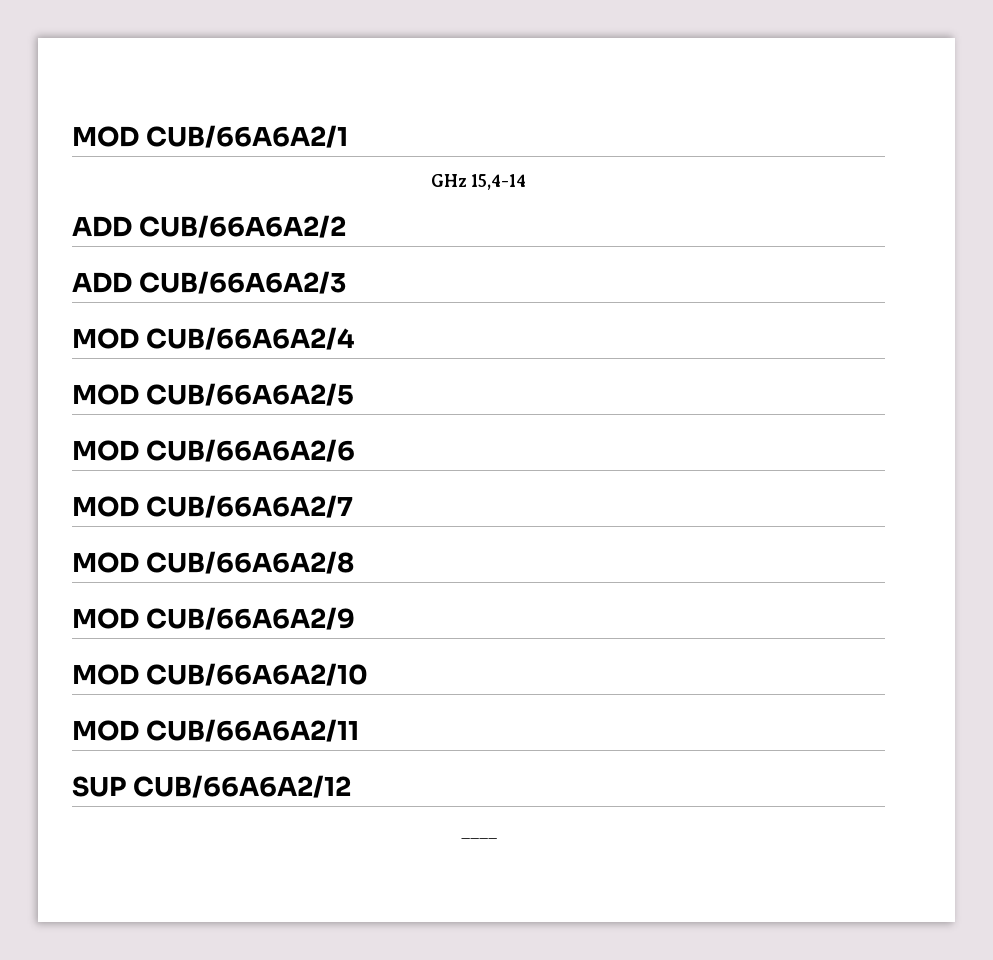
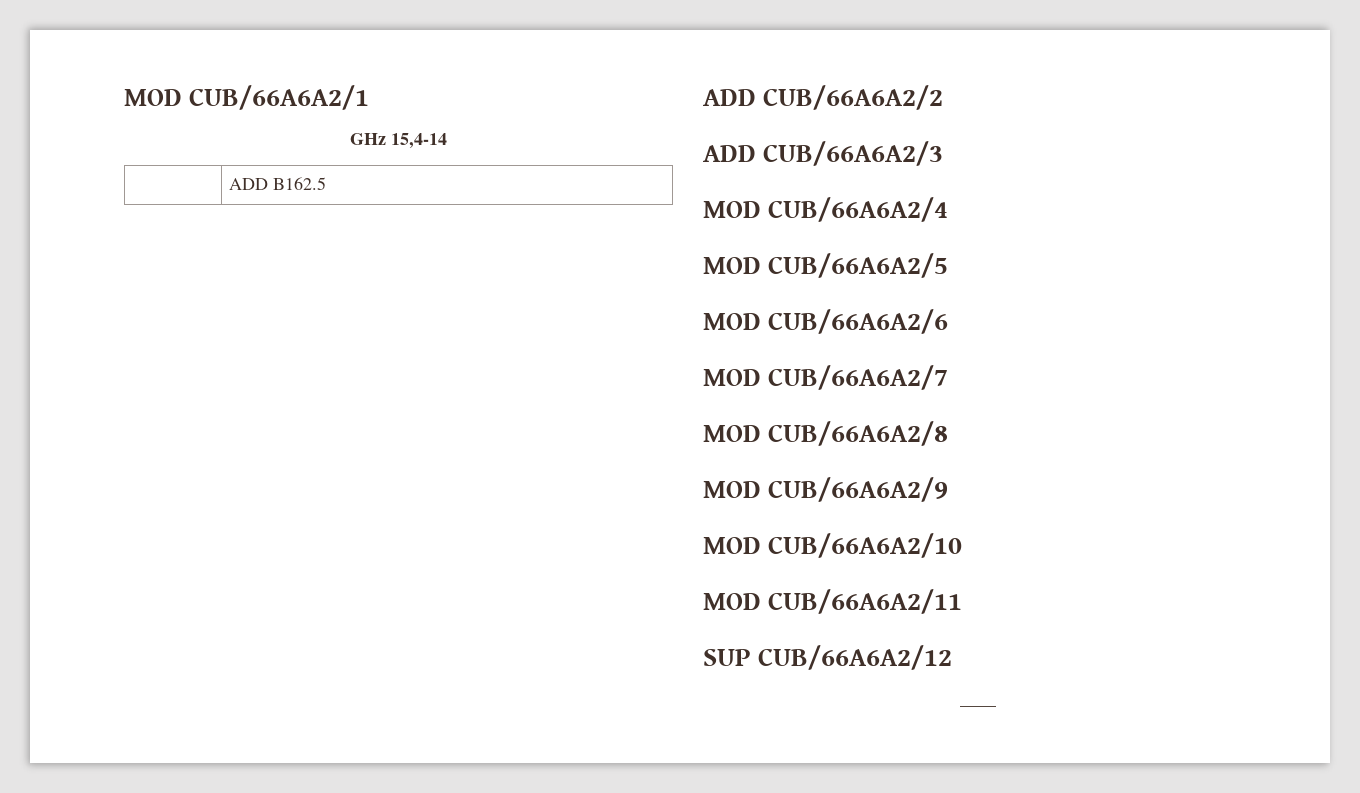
(527, 182) none -> [229,177,327,190] // | ADD B162.5

